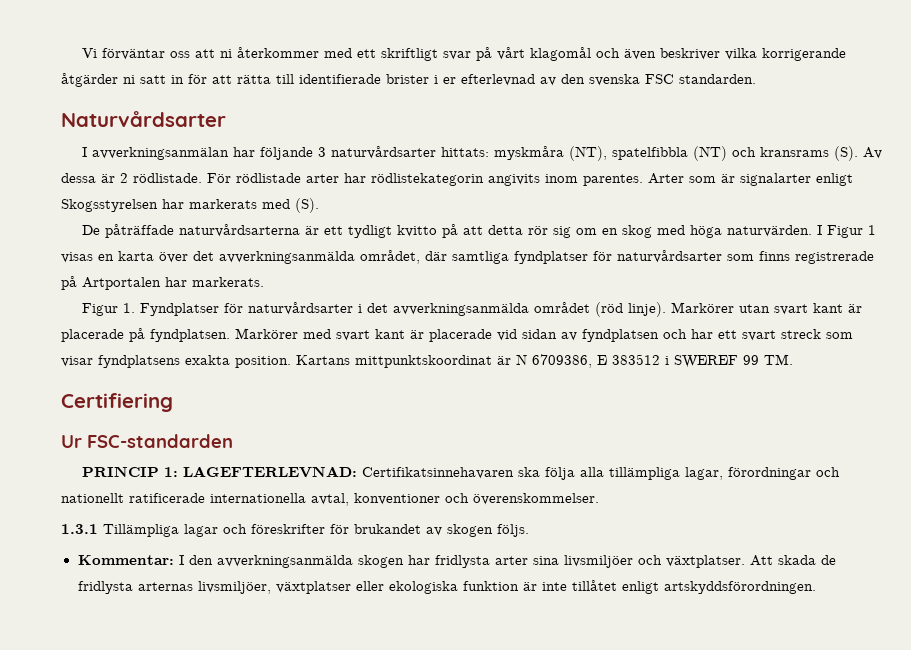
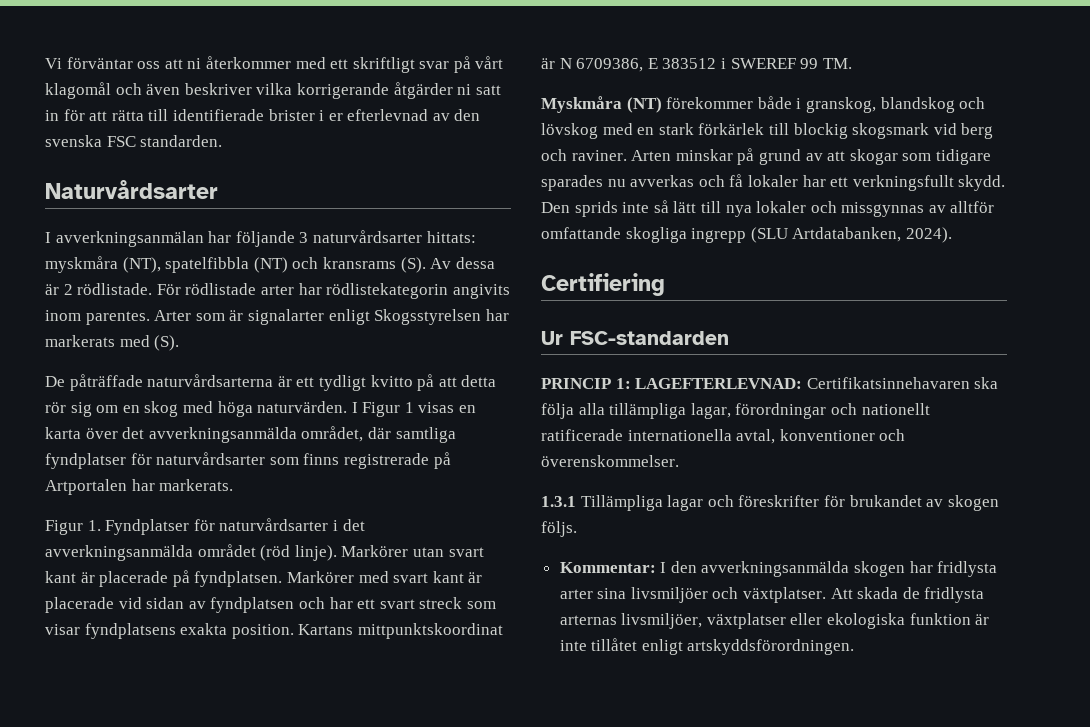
(793, 359) none -> [541,96,986,113] [541,123,994,139] [541,148,991,165] [541,174,1006,191] [541,200,995,217] [541,227,952,243] // Myskmåra (NT) förekommer både i granskog, blandskog och lövskog med en stark förkärlek till blockig skogsmark vid berg och raviner. Arten minskar på grund av att skogar som tidigare sparades nu avverkas och få lokaler har ett verkningsfullt skydd. Den sprids inte så lätt till nya lokaler och missgynnas av alltför omfattande skogliga ingrepp (SLU Artdatabanken, 2024).

